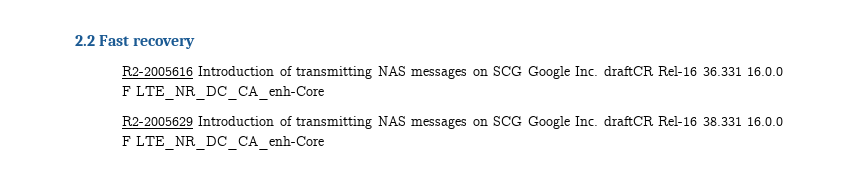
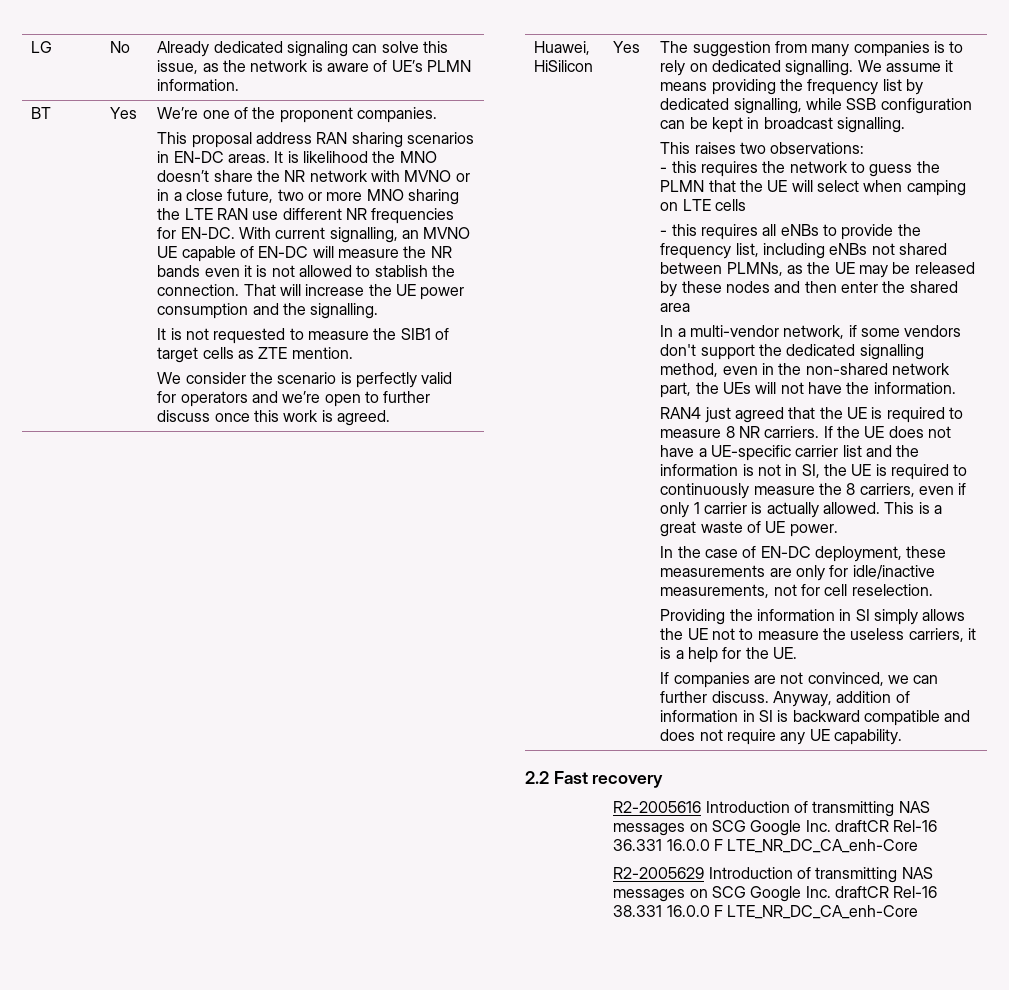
(75, 40) none -> [31,41,53,53] [110,41,131,53] [157,41,449,57] [157,60,471,74] [157,79,240,91] [31,107,52,119] [110,107,138,119] [157,107,438,123] [157,132,475,148] [157,151,437,163] [157,170,470,182] [157,189,459,205] [157,208,455,224] [157,227,471,243] [157,246,452,262] [157,265,455,277] [157,284,465,300] [157,303,379,319] [157,328,449,344] [157,347,353,363] [157,372,453,388] [157,391,431,407] [157,410,391,426] [534,41,591,55] [534,60,594,72] [613,41,641,53] [660,41,964,57] [660,60,954,76] [660,79,924,95] [660,98,972,114] [660,117,906,133] [660,142,865,154] [660,161,940,177] [660,180,966,196] [660,199,747,211] [660,224,921,240] [660,243,948,259] [660,262,975,278] [660,281,958,297] [660,303,691,312] [660,325,962,339] [660,344,924,360] [660,363,951,377] [660,382,956,398] [660,407,963,423] [660,426,951,438] [660,445,920,461] [660,464,968,480] [660,483,967,499] [660,502,942,518] [660,521,838,537] [660,546,947,562] [660,565,935,581] [660,584,933,598] [660,609,966,625] [660,628,976,642] [660,647,798,663] [660,672,939,688] [660,691,910,707] [660,710,971,726] [660,729,903,745] LG | No | Already dedicated signaling can solve this issue, as the network is aware of UE’s PLMN information. // BT | Yes | We’re one of the proponent companies. // This proposal address RAN sharing scenarios in EN-DC areas. It is likelihood the MNO doesn’t share the NR network with MVNO or in a close future, two or more MNO sharing the LTE RAN use different NR frequencies for EN-DC. With current signalling, an MVNO UE capable of EN-DC will measure the NR bands even it is not allowed to stablish the connection. That will increase the UE power consumption and the signalling. // It is not requested to measure the SIB1 of target cells as ZTE mention. // We consider the scenario is perfectly valid for operators and we’re open to further discuss once this work is agreed. // Huawei, HiSilicon | Yes | The suggestion from many companies is to rely on dedicated signalling. We assume it means providing the frequency list by dedicated signalling, while SSB configuration can be kept in broadcast signalling. // This raises two observations: // - this requires the network to guess the PLMN that the UE will select when camping on LTE cells // - this requires all eNBs to provide the frequency list, including eNBs not shared between PLMNs, as the UE may be released by these nodes and then enter the shared area // In a multi-vendor network, if some vendors don't support the dedicated signalling method, even in the non-shared network part, the UEs will not have the information. // RAN4 just agreed that the UE is required to measure 8 NR carriers. If the UE does not have a UE-specific carrier list and the information is not in SI, the UE is required to continuously measure the 8 carriers, even if only 1 carrier is actually allowed. This is a great waste of UE power. // In the case of EN-DC deployment, these measurements are only for idle/inactive measurements, not for cell reselection. // Providing the information in SI simply allows the UE not to measure the useless carriers, it is a help for the UE. // If companies are not convinced, we can further discuss. Anyway, addition of information in SI is backward compatible and does not require any UE capability. //

